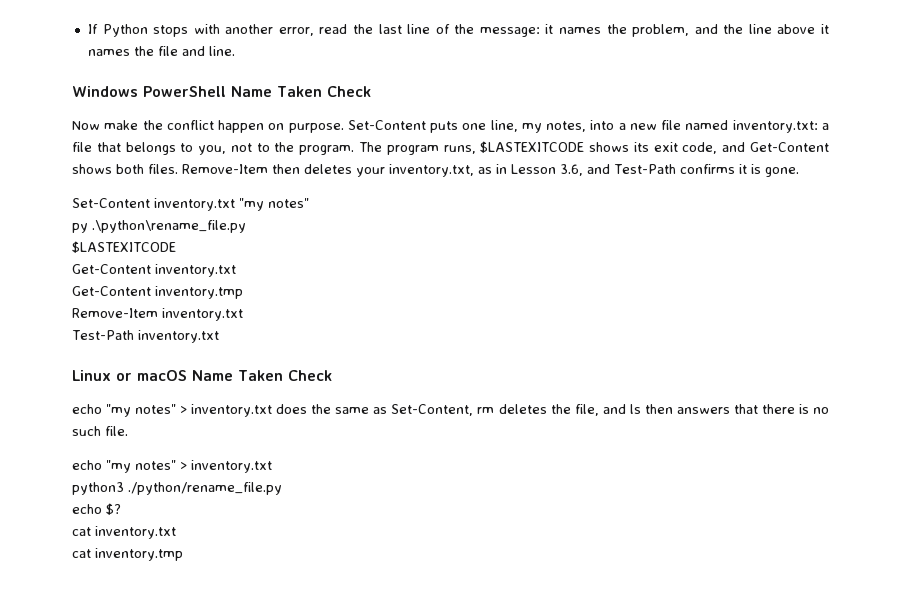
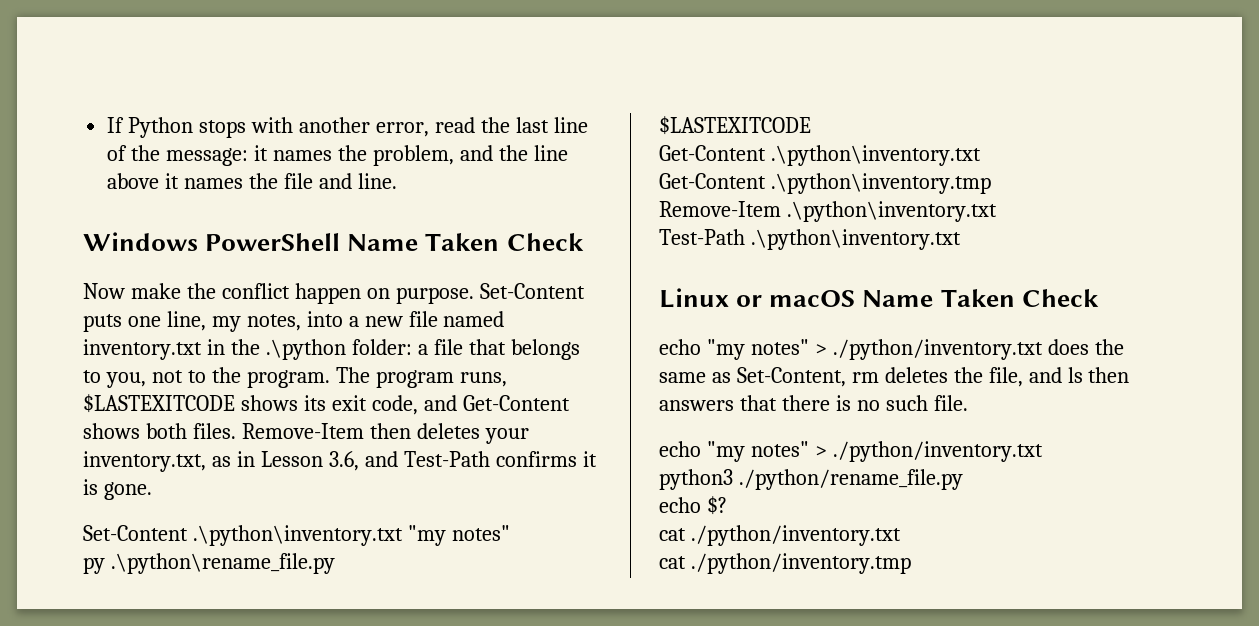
[732,120,818,133] inventory.txt: -> [83,339,412,360] inventory.txt in the .\python folder:
[154,198,235,211] inventory.txt -> [192,525,403,546] .\python\inventory.txt
[155,264,236,277] [72,286,243,299] [72,308,243,321] [72,330,219,343] inventory.txt // Get-Content inventory.tmp // Remove-Item inventory.txt // Test-Path inventory.txt -> [770,145,981,166] [659,173,991,194] [659,201,997,222] [659,229,961,250] .\python\inventory.txt // Get-Content .\python\inventory.tmp // Remove-Item .\python\inventory.txt // Test-Path .\python\inventory.txt
[191,404,273,417] inventory.txt -> [832,339,1043,360] ./python/inventory.txt
[191,460,272,473] inventory.txt -> [832,441,1043,462] ./python/inventory.txt
[95,526,176,539] [72,548,183,561] inventory.txt // cat inventory.tmp -> [690,525,901,546] [659,553,911,574] ./python/inventory.txt // cat ./python/inventory.tmp

